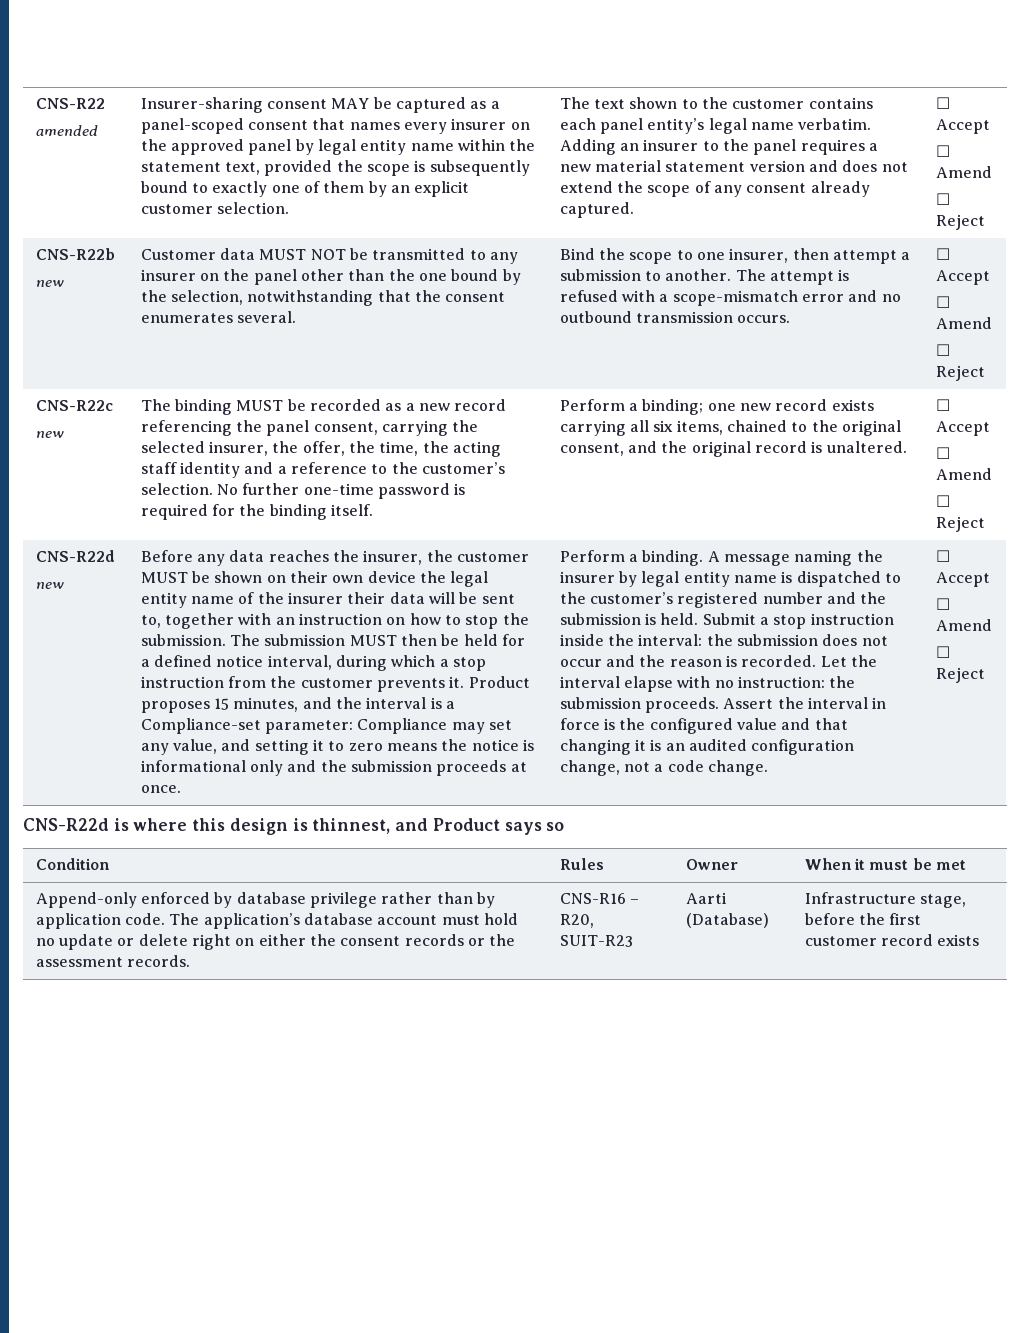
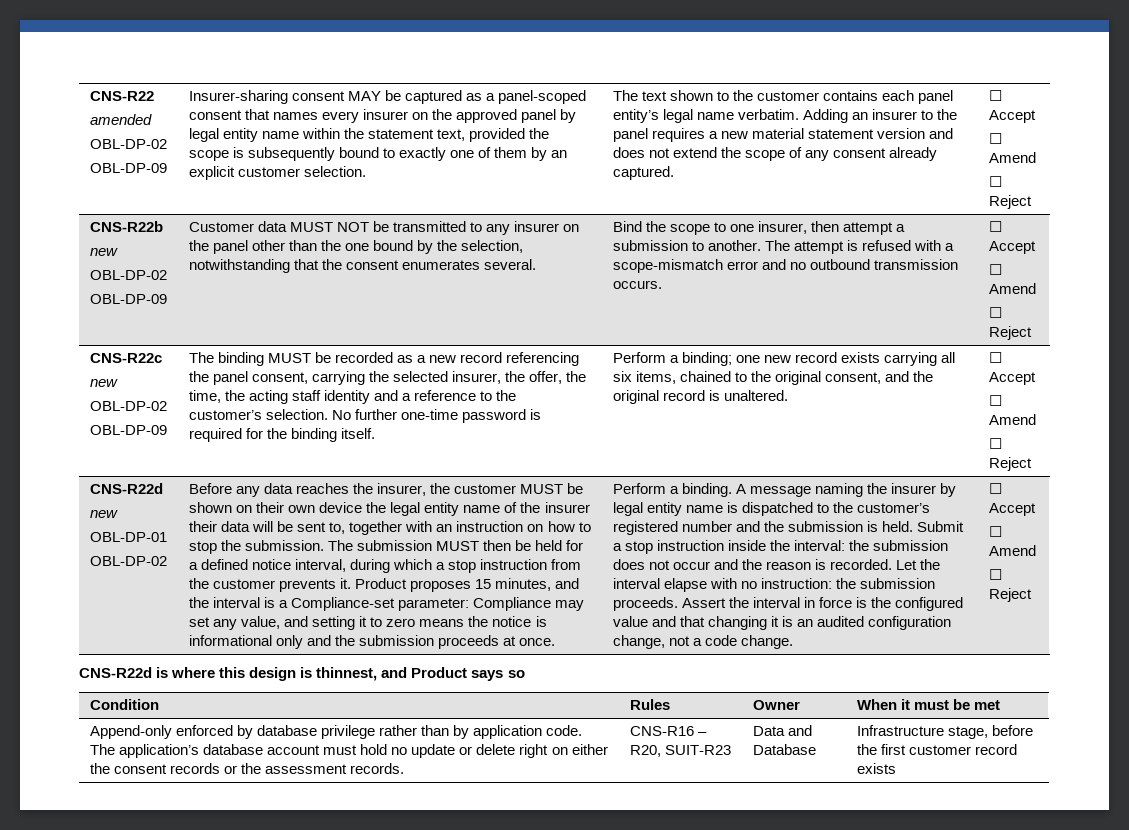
(98, 130) none -> [89,139,167,149] [89,163,167,173] // OBL-DP-02 // OBL-DP-09
(64, 283) none -> [89,270,167,280] [89,294,167,304] // OBL-DP-02 // OBL-DP-09
(64, 434) none -> [89,401,167,411] [89,425,167,435] // OBL-DP-02 // OBL-DP-09
(64, 585) none -> [89,532,167,542] [89,556,167,566] // OBL-DP-01 // OBL-DP-02
[685,892,727,904] [685,913,769,928] Aarti (Database) -> [752,725,812,736] [752,744,816,755] Data and Database

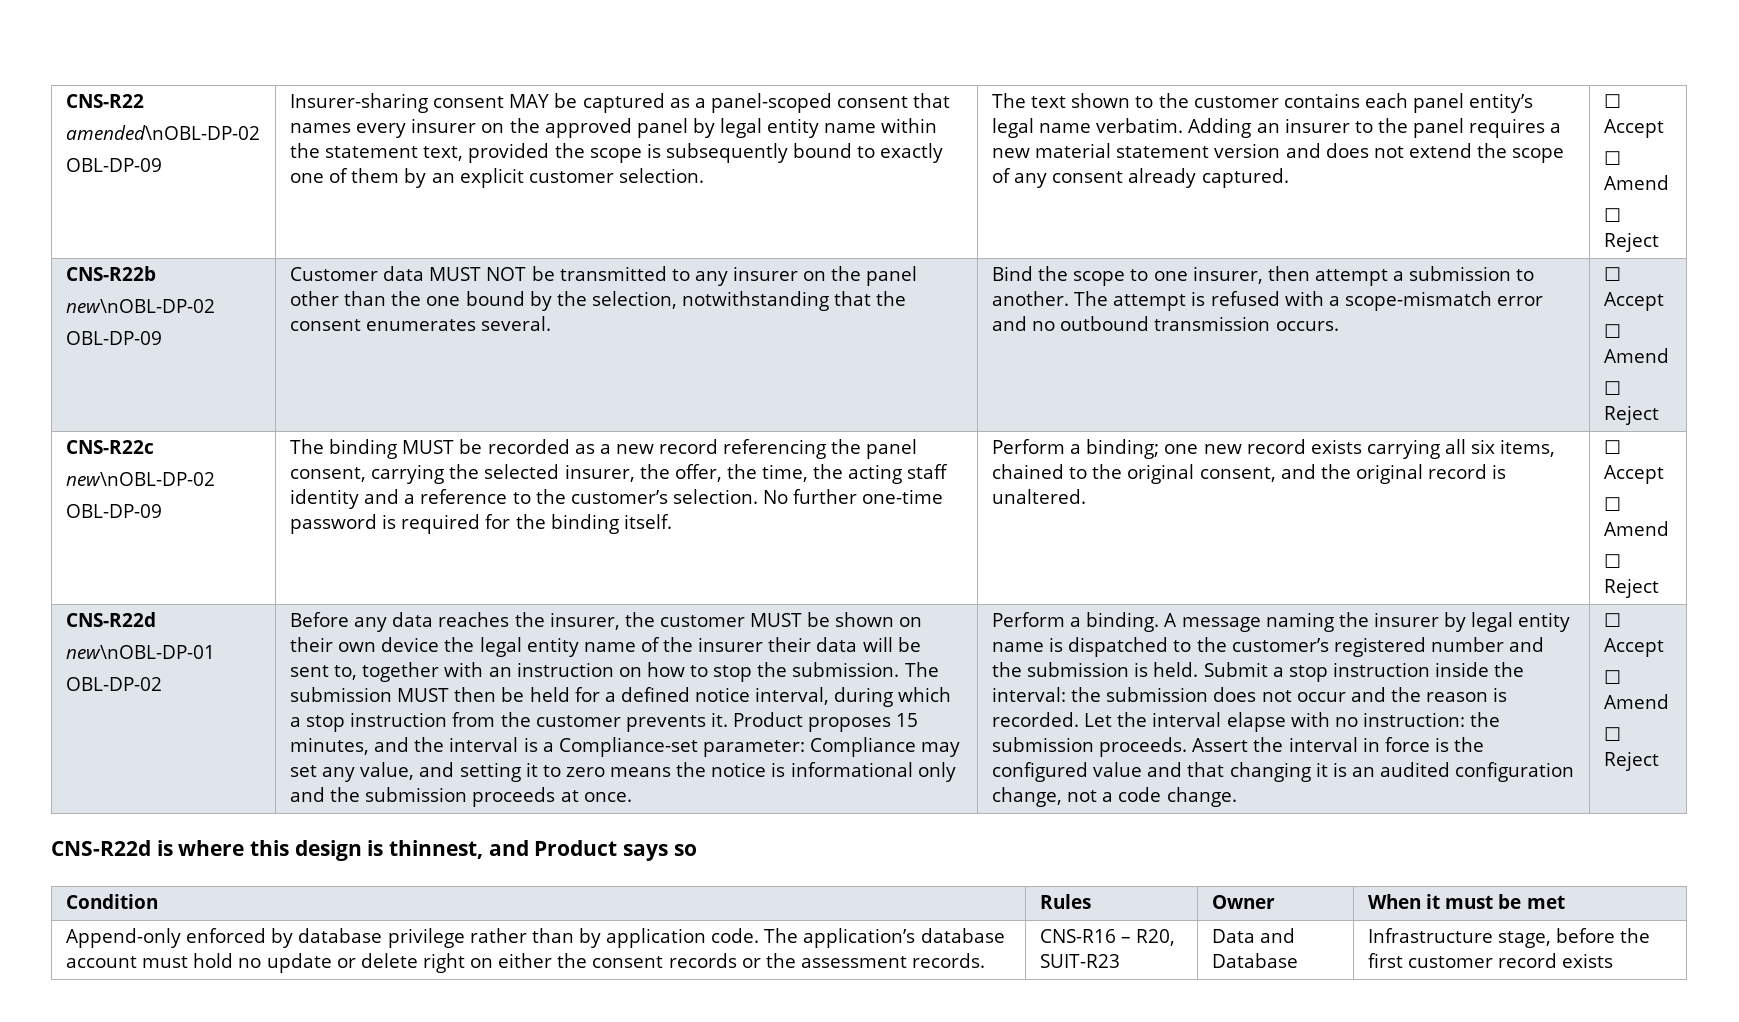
[89,114,152,125] [89,139,167,149] amended // OBL-DP-02 -> [65,125,260,140] amended\nOBL-DP-02
[89,248,118,256] [89,270,167,280] new // OBL-DP-02 -> [65,299,215,313] new\nOBL-DP-02
[89,379,118,387] [89,401,167,411] new // OBL-DP-02 -> [65,472,215,486] new\nOBL-DP-02
[89,510,118,518] [89,532,167,542] new // OBL-DP-01 -> [65,645,215,659] new\nOBL-DP-01

